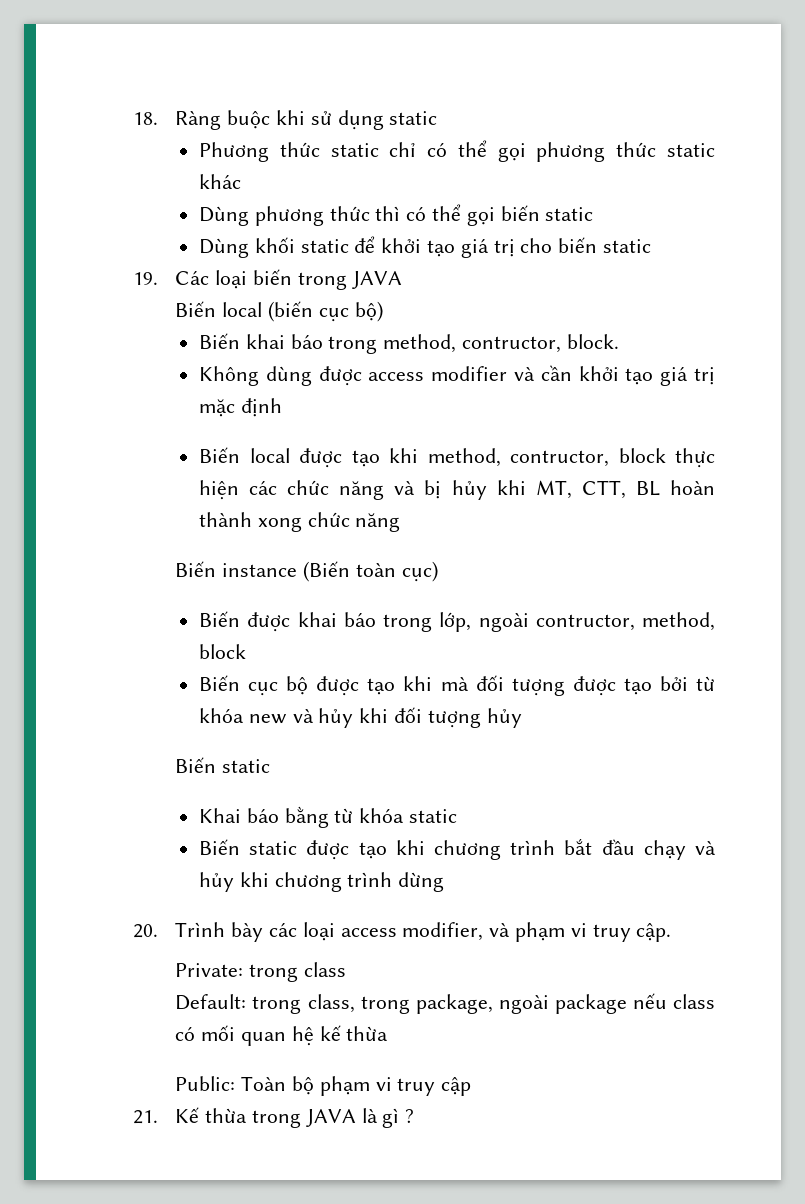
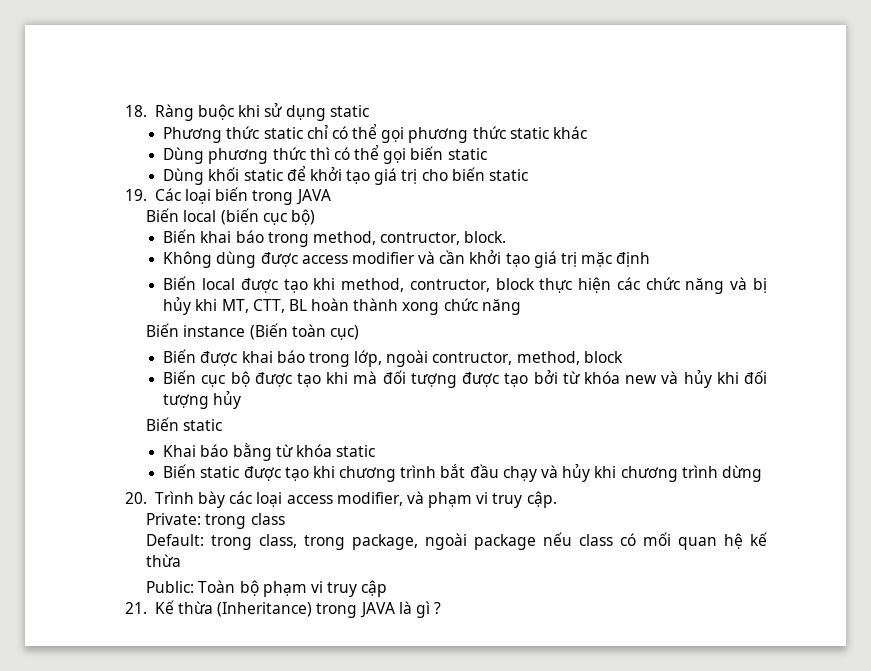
(248, 1115) none -> [217,602,313,617] (Inheritance)

